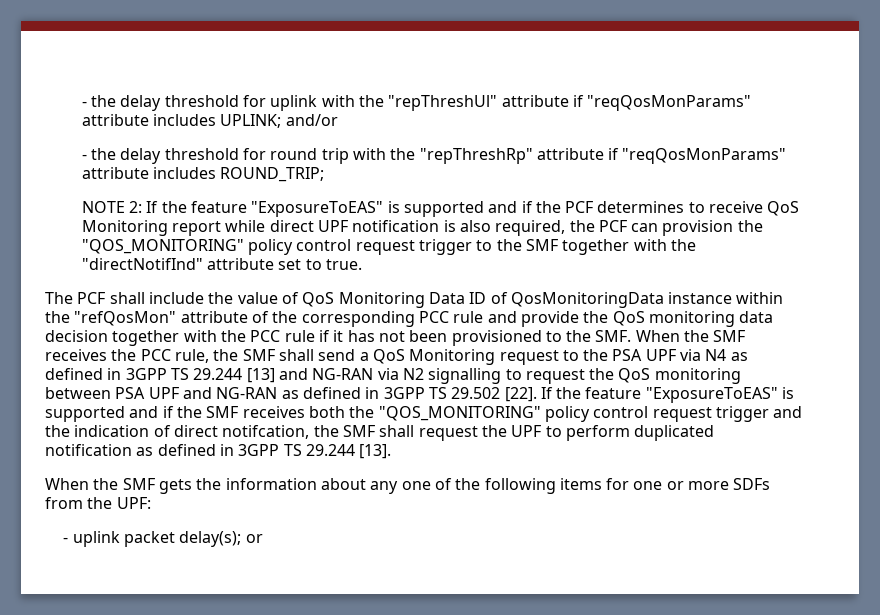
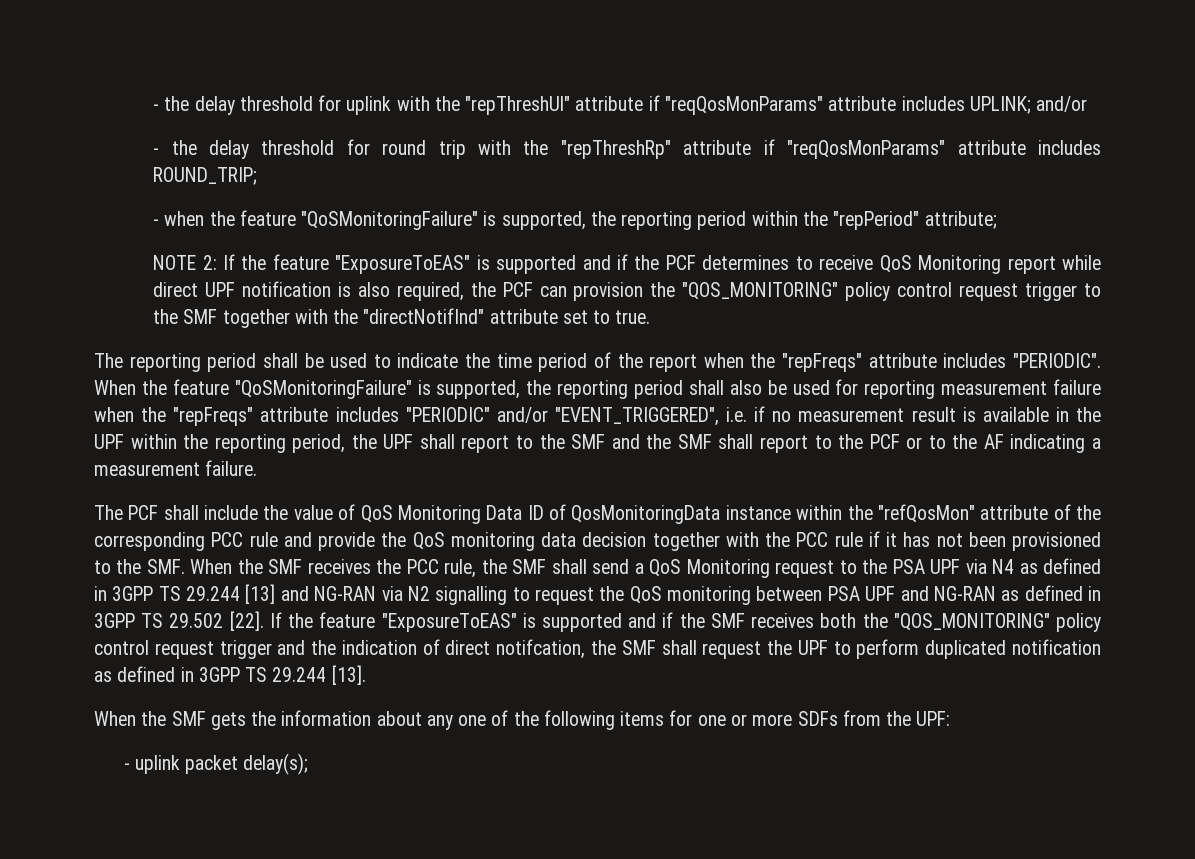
(325, 174) none -> [153,210,997,230] // - when the feature "QoSMonitoringFailure" is supported, the reporting period within the "repPeriod" attribute;
(362, 264) none -> [94,352,1102,372] [94,379,1101,399] [94,406,1101,426] [94,434,1101,453] [94,460,258,476] // The reporting period shall be used to indicate the time period of the report when the "repFreqs" attribute includes "PERIODIC". When the feature "QoSMonitoringFailure" is supported, the reporting period shall also be used for reporting measurement failure when the "repFreqs" attribute includes "PERIODIC" and/or "EVENT_TRIGGERED", i.e. if no measurement result is available in the UPF within the reporting period, the UPF shall report to the SMF and the SMF shall report to the PCF or to the AF indicating a measurement failure.
[245,534,263,543] or -> (309, 764) none

